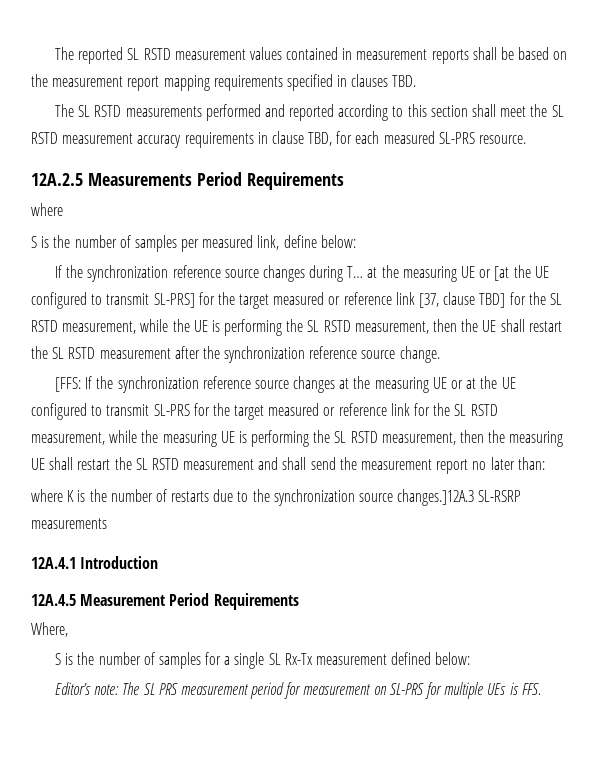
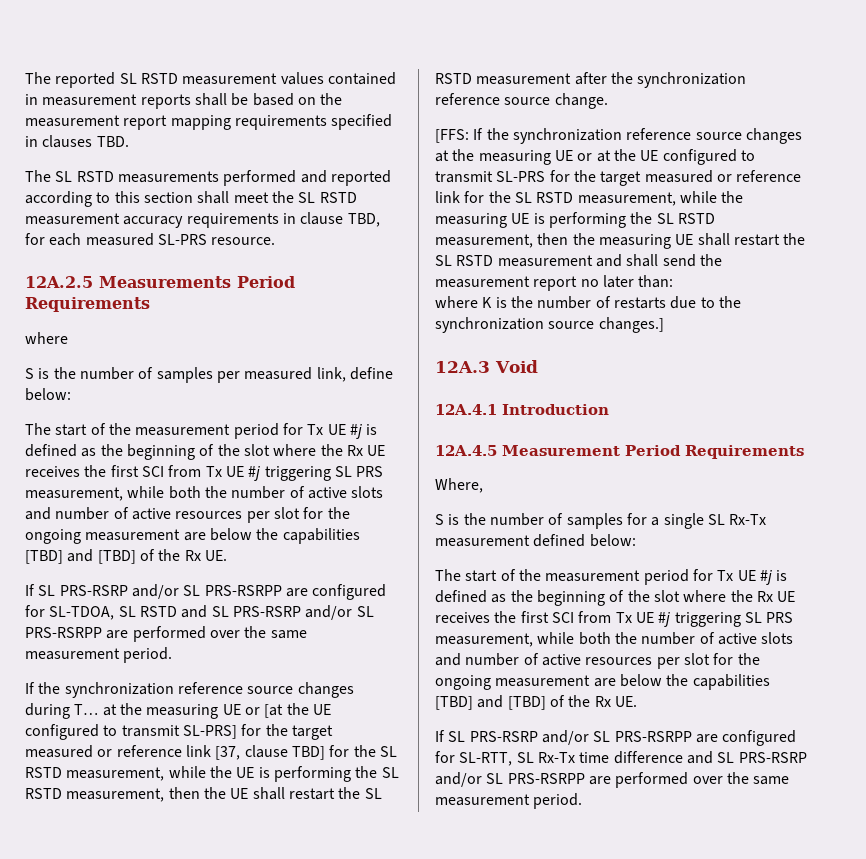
(356, 241) none -> [25,423,378,439] [25,444,386,460] [25,465,384,481] [25,486,384,501] [25,507,350,523] [25,528,360,544] [25,549,227,564] [25,584,387,600] [25,605,374,620] [25,626,307,642] [25,647,173,663] // The start of the measurement period for Tx UE #j is defined as the beginning of the slot where the Rx UE receives the first SCI from Tx UE #j triggering SL PRS measurement, while both the number of active slots and number of active resources per slot for the ongoing measurement are below the capabilities [TBD] and [TBD] of the Rx UE. // If SL PRS-RSRP and/or SL PRS-RSRPP are configured for SL-TDOA, SL RSTD and SL PRS-RSRP and/or SL PRS-RSRPP are performed over the same measurement period.
[397,489,522,506] [31,518,107,529] changes.]12A.3 SL-RSRP measurements -> [598,317,664,333] [435,360,538,373] changes.] // 12A.3 Void
[55,682,541,699] Editor’s note: The SL PRS measurement period for measurement on SL-PRS for multiple UEs is FFS. -> [435,569,788,585] [435,590,796,606] [435,611,794,627] [435,632,794,647] [435,653,760,669] [435,674,770,690] [435,695,637,710] [435,730,797,746] [435,751,807,766] [435,772,790,788] [435,793,583,809] The start of the measurement period for Tx UE #j is defined as the beginning of the slot where the Rx UE receives the first SCI from Tx UE #j triggering SL PRS measurement, while both the number of active slots and number of active resources per slot for the ongoing measurement are below the capabilities [TBD] and [TBD] of the Rx UE. // If SL PRS-RSRP and/or SL PRS-RSRPP are configured for SL-RTT, SL Rx-Tx time difference and SL PRS-RSRP and/or SL PRS-RSRPP are performed over the same measurement period.

